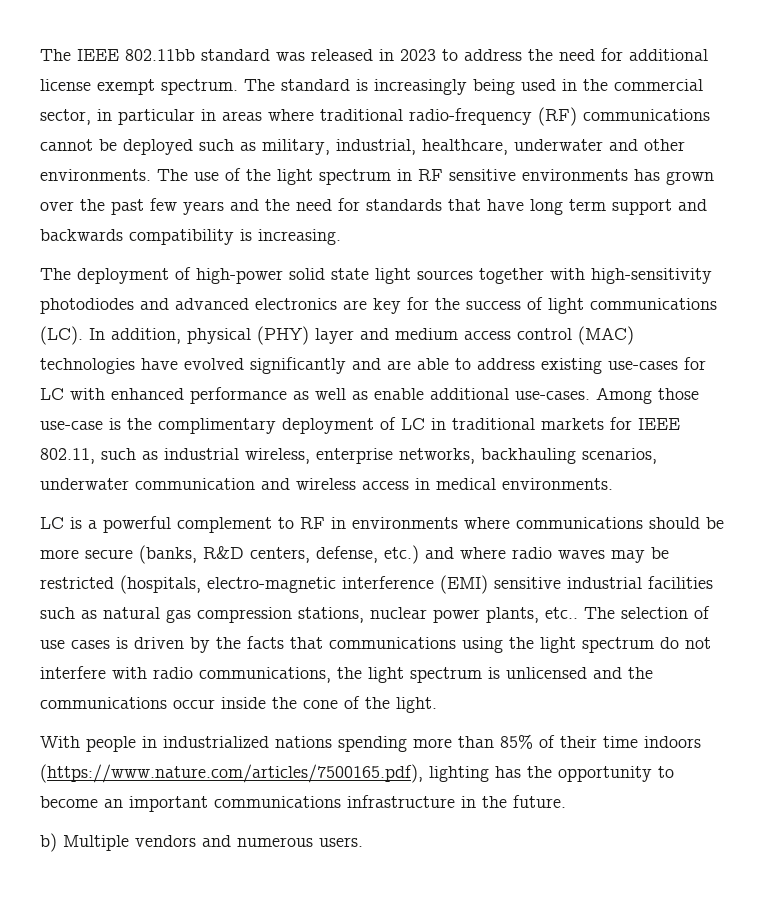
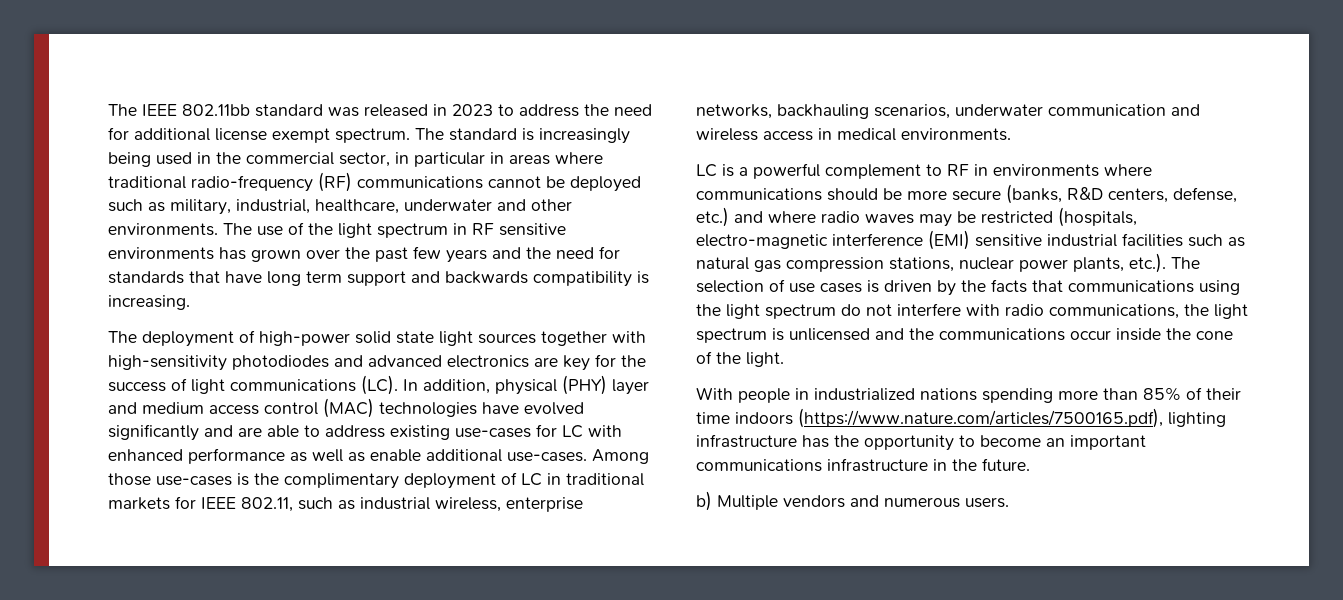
[40,421,103,430] use-case -> [156,476,232,486] use-cases
[545,607,578,619] etc.. -> [1129,253,1166,273] etc.).
(489, 774) none -> [696,434,797,448] infrastructure

